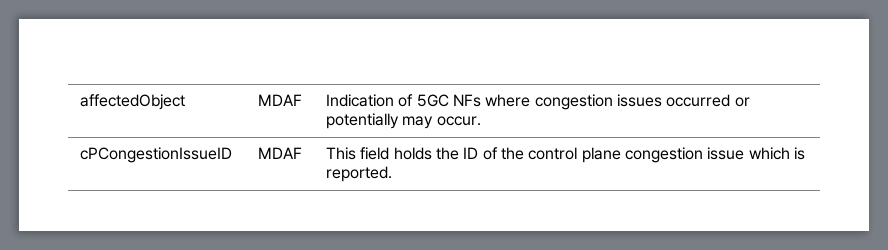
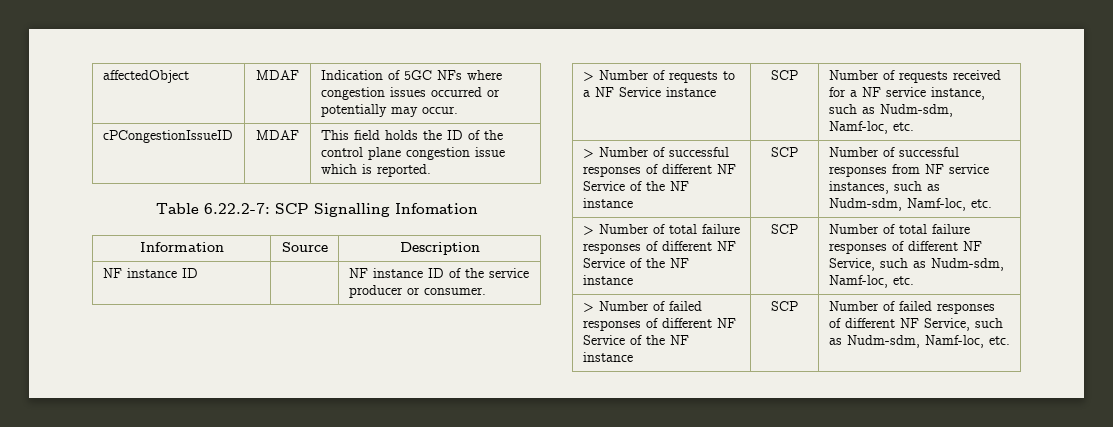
(393, 174) none -> [155,203,478,217] [139,242,224,252] [281,242,328,252] [399,242,480,255] [102,268,198,278] [348,268,529,278] [348,285,486,298] [582,70,735,83] [582,87,716,97] [771,70,798,80] [828,70,1001,83] [828,87,985,100] [828,104,953,117] [828,121,914,134] [582,147,729,158] [582,164,736,177] [582,181,689,191] [582,198,633,208] [771,147,798,157] [828,147,959,157] [828,164,989,177] [828,181,940,194] [828,198,992,211] [582,224,740,235] [582,241,736,254] [582,258,689,268] [582,275,633,285] [771,224,798,234] [828,224,970,234] [828,241,982,254] [828,258,1004,271] [828,275,914,288] [582,301,702,312] [582,318,736,331] [582,335,689,345] [582,352,633,362] [771,301,798,311] [828,301,995,314] [828,318,1003,331] [828,335,1010,348] // Table 6.22.2-7: SCP Signalling Infomation // Information | Source | Description // NF instance ID | | NF instance ID of the service producer or consumer. // > Number of requests to a NF Service instance | SCP | Number of requests received for a NF service instance, such as Nudm-sdm, Namf-loc, etc. // > Number of successful responses of different NF Service of the NF instance | SCP | Number of successful responses from NF service instances, such as Nudm-sdm, Namf-loc, etc. // > Number of total failure responses of different NF Service of the NF instance | SCP | Number of total failure responses of different NF Service, such as Nudm-sdm, Namf-loc, etc. // > Number of failed responses of different NF Service of the NF instance | SCP | Number of failed responses of different NF Service, such as Nudm-sdm, Namf-loc, etc.

